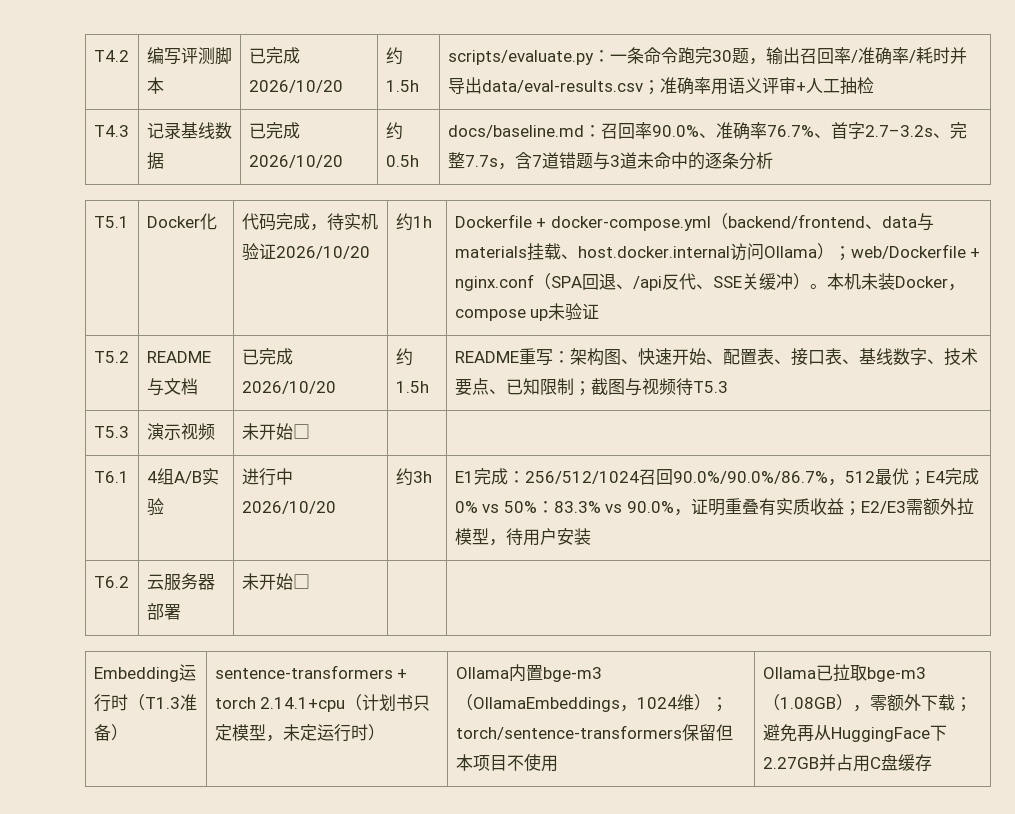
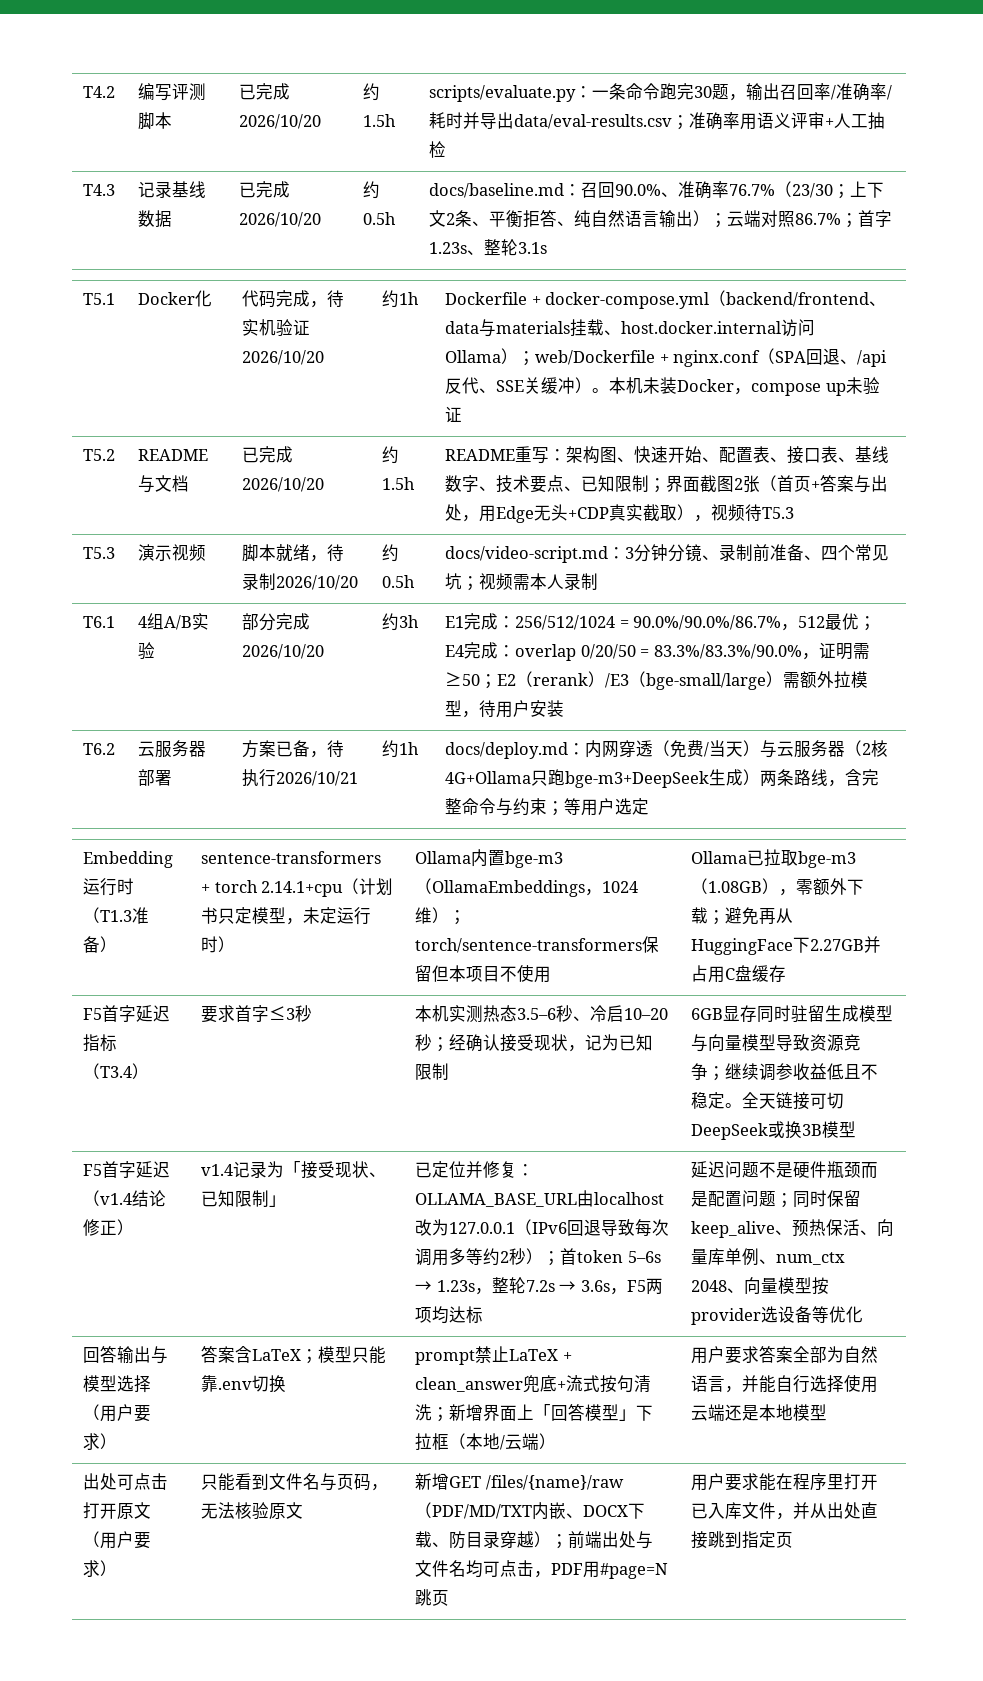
[634,122,652,139] 率 -> (616, 190) none
[813,122,967,139] [447,152,773,170] 、首字2.7–3.2s、完整7.7s，含7道错题与3道未命中的逐条分析 -> [775,181,885,199] [429,210,893,228] [429,239,548,256] （23/30；上下文2条、平衡拒答、纯自然语言输出）；云端对照86.7%；首字1.23s、整轮3.1s
[590,378,642,396] 截图与 -> [666,475,889,493] [445,504,712,523] 界面截图2张（首页+答案与出处，用Edge无头+CDP真实截取），
[241,423,310,440] 未开始□ | | -> [242,544,345,562] [242,573,359,590] [382,544,400,562] [382,575,416,588] [445,544,890,563] [445,573,599,591] 脚本就绪，待录制2026/10/20 | 约0.5h | docs/video-script.md：3分钟分镜、录制前准备、四个常见坑；视频需本人录制
[241,468,293,486] 进行中 -> [242,613,311,631] 部分完成
[638,469,673,485] 召回 -> [619,620,629,628] =
[454,498,906,516] 0% vs 50%：83.3% vs 90.0%，证明重叠有实质收益；E2/E3 -> [498,642,870,661] [445,671,784,690] ：overlap 0/20/50 = 83.3%/83.3%/90.0%，证明需≥50；E2（rerank）/E3（bge-small/large）
[241,573,310,590] 未开始□ | | -> [242,740,345,758] [242,769,359,787] [382,740,420,758] [445,740,889,759] [445,769,880,788] [445,798,650,816] 方案已备，待执行2026/10/21 | 约1h | docs/deploy.md：内网穿透（免费/当天）与云服务器（2核4G+Ollama只跑bge-m3+DeepSeek生成）两条路线，含完整命令与约束；等用户选定
(932, 762) none -> [83,1005,171,1022] [83,1034,118,1052] [83,1063,150,1079] [201,1005,313,1023] [415,1005,669,1023] [415,1034,654,1052] [415,1063,450,1080] [691,1005,894,1023] [691,1034,862,1052] [691,1063,879,1081] [691,1092,845,1110] [691,1121,857,1140] [83,1161,171,1178] [83,1190,167,1207] [83,1219,135,1236] [201,1161,387,1179] [201,1190,287,1207] [415,1161,535,1178] [415,1190,665,1207] [415,1219,670,1236] [415,1248,661,1266] [415,1277,663,1295] [415,1306,484,1324] [691,1161,879,1179] [691,1190,862,1208] [691,1219,895,1238] [691,1248,846,1266] [691,1277,830,1295] [691,1306,864,1325] [83,1346,169,1364] [83,1375,152,1393] [83,1404,152,1422] [83,1433,118,1450] [201,1346,387,1364] [201,1375,287,1393] [415,1346,572,1365] [415,1375,652,1393] [415,1404,654,1422] [415,1433,557,1451] [691,1346,879,1364] [691,1375,879,1393] [691,1404,828,1421] [83,1473,169,1490] [83,1502,152,1519] [83,1531,152,1549] [83,1560,118,1577] [201,1473,389,1491] [201,1502,304,1519] [415,1473,624,1490] [415,1502,646,1520] [415,1531,654,1549] [415,1560,669,1579] [415,1589,450,1606] [691,1473,879,1491] [691,1502,879,1520] [691,1531,794,1549] // F5首字延迟指标（T3.4） | 要求首字≤3秒 | 本机实测热态3.5–6秒、冷启10–20秒；经确认接受现状，记为已知限制 | 6GB显存同时驻留生成模型与向量模型导致资源竞争；继续调参收益低且不稳定。全天链接可切DeepSeek或换3B模型 // F5首字延迟（v1.4结论修正） | v1.4记录为「接受现状、已知限制」 | 已定位并修复：OLLAMA_BASE_URL由localhost改为127.0.0.1（IPv6回退导致每次调用多等约2秒）；首token 5–6s → 1.23s，整轮7.2s → 3.6s，F5两项均达标 | 延迟问题不是硬件瓶颈而是配置问题；同时保留keep_alive、预热保活、向量库单例、num_ctx 2048、向量模型按provider选设备等优化 // 回答输出与模型选择（用户要求） | 答案含LaTeX；模型只能靠.env切换 | prompt禁止LaTeX + clean_answer兜底+流式按句清洗；新增界面上「回答模型」下拉框（本地/云端） | 用户要求答案全部为自然语言，并能自行选择使用云端还是本地模型 // 出处可点击打开原文（用户要求） | 只能看到文件名与页码，无法核验原文 | 新增GET /files/{name}/raw（PDF/MD/TXT内嵌、DOCX下载、防目录穿越）；前端出处与文件名均可点击，PDF用#page=N跳页 | 用户要求能在程序里打开已入库文件，并从出处直接跳到指定页

